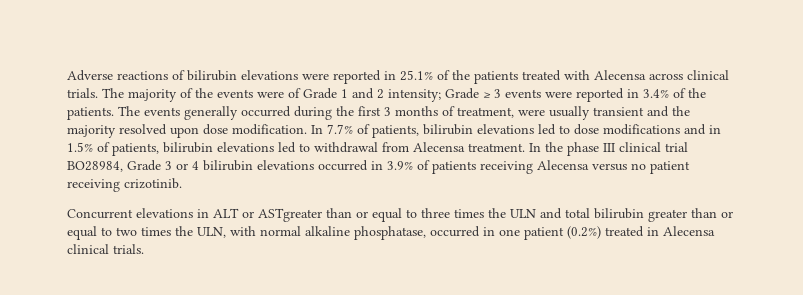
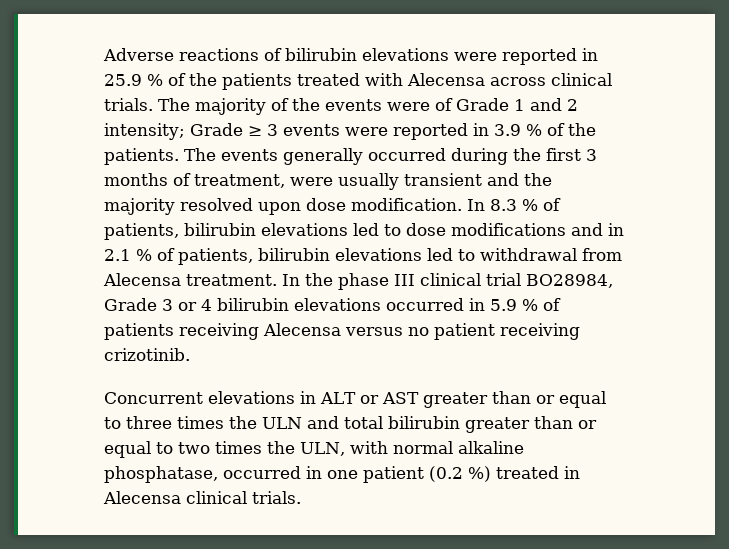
[400,70,433,81] 25.1% -> [104,74,163,86] 25.9 %
[643,89,669,98] 3.4% -> [494,124,542,136] 3.9 %
[327,124,353,134] 7.7% -> [490,199,538,211] 8.3 %
[67,142,93,152] 1.5% -> [104,249,152,261] 2.1 %
[387,161,413,170] 3.9% -> [490,299,538,311] 5.9 %
[258,208,322,222] ASTgreater -> [381,392,488,408] AST greater
[567,226,601,239] (0.2%) -> [429,466,491,482] (0.2 %)

